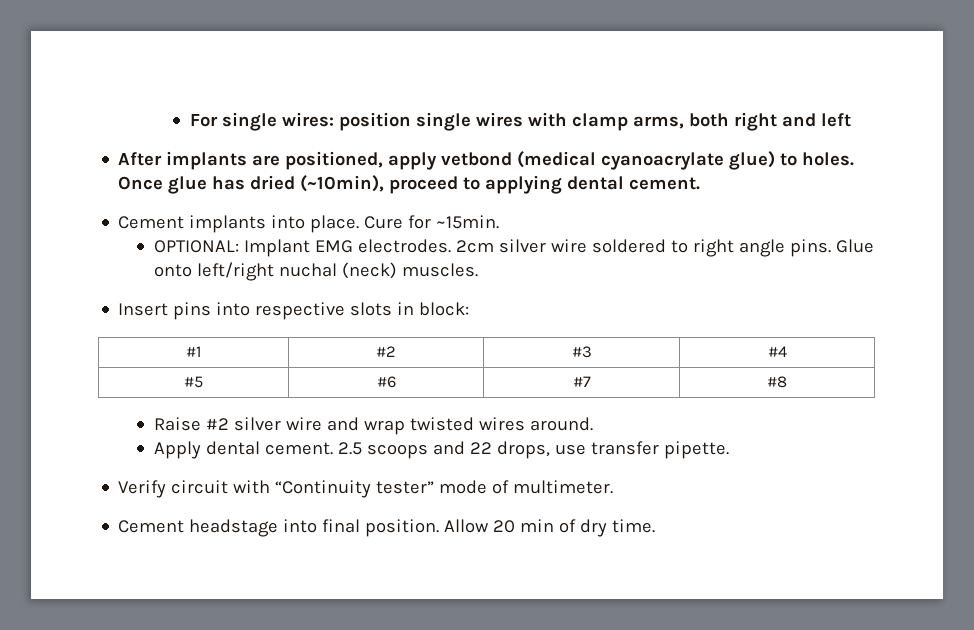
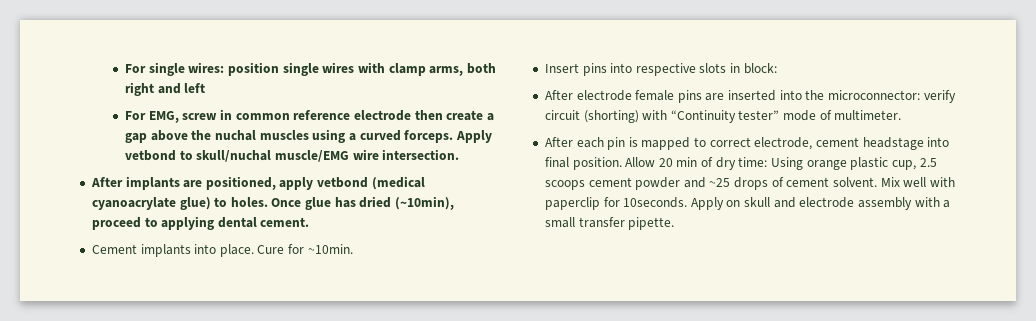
(851, 120) none -> [125,109,494,123] [125,129,492,143] [125,149,460,162] // For EMG, screw in common reference electrode then create a gap above the nuchal muscles using a curved forceps. Apply vetbond to skull/nuchal muscle/EMG wire intersection.
[436,215,500,229] [153,239,874,257] [153,262,478,281] ~15min. // OPTIONAL: Implant EMG electrodes. 2cm silver wire soldered to right angle pins. Glue onto left/right nuchal (neck) muscles. -> [307,244,353,254] ~10min.
[186,346,201,357] [376,346,396,357] [571,346,592,358] [767,346,787,357] [184,376,203,388] [376,376,396,388] [572,376,591,387] [767,376,787,388] [153,417,593,435] [153,441,729,459] [118,480,229,498] // #1 | #2 | #3 | #4 // #5 | #6 | #7 | #8 // Raise #2 silver wire and wrap twisted wires around. // Apply dental cement. 2.5 scoops and 22 drops, use transfer pipette. // Verify circuit -> [544,90,956,103] [544,110,639,123] // After electrode female pins are inserted into the microconnector: verify circuit (shorting)
[118,520,185,533] Cement -> [544,137,860,150] After each pin is mapped to correct electrode, cement
[612,519,656,533] time. -> [738,157,937,170] [544,177,955,190] [544,197,951,210] [544,217,675,230] time: Using orange plastic cup, 2.5 scoops cement powder and ~25 drops of cement solvent. Mix well with paperclip for 10seconds. Apply on skull and electrode assembly with a small transfer pipette.

